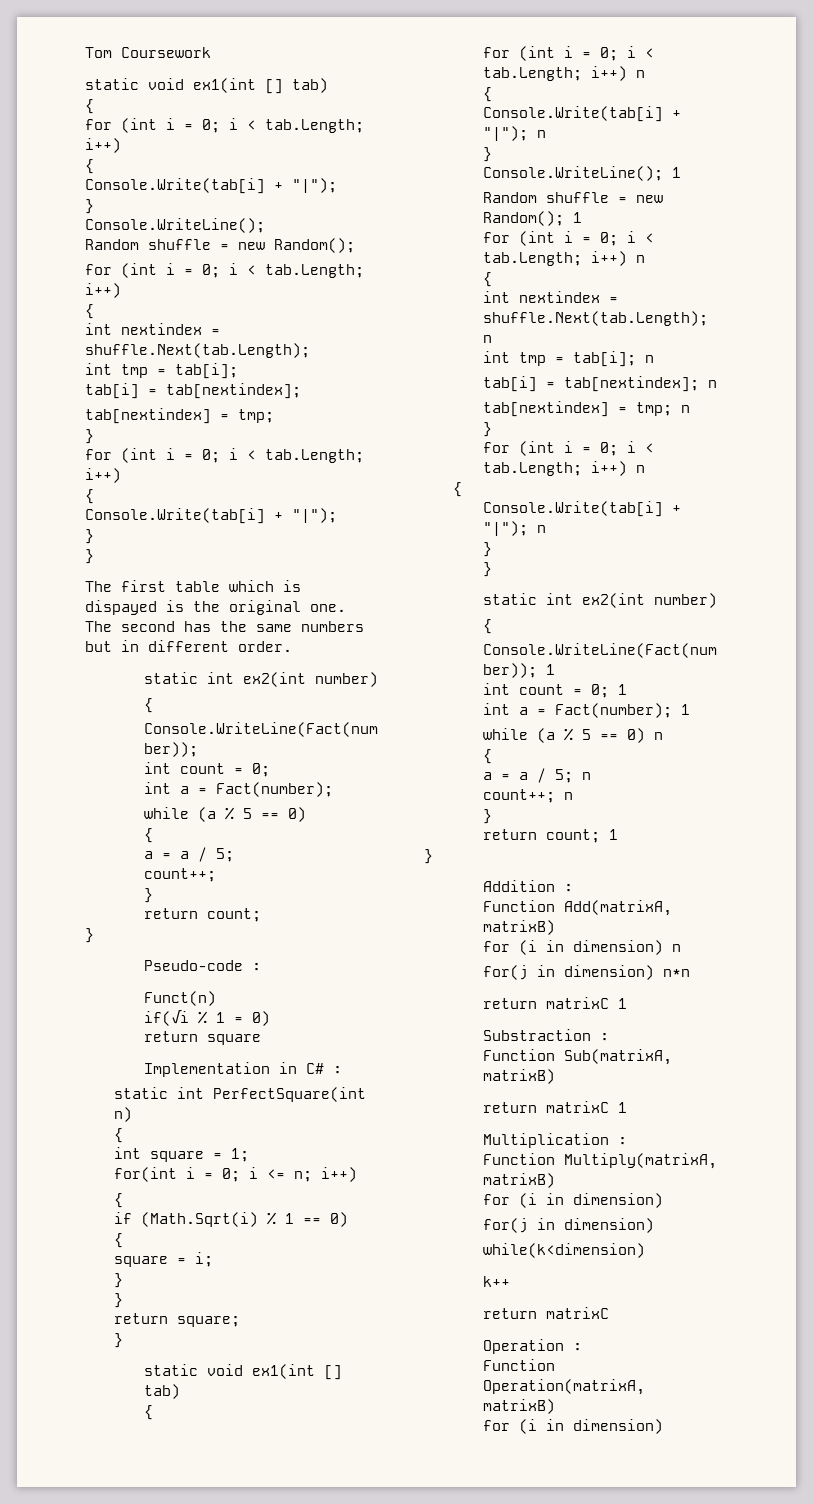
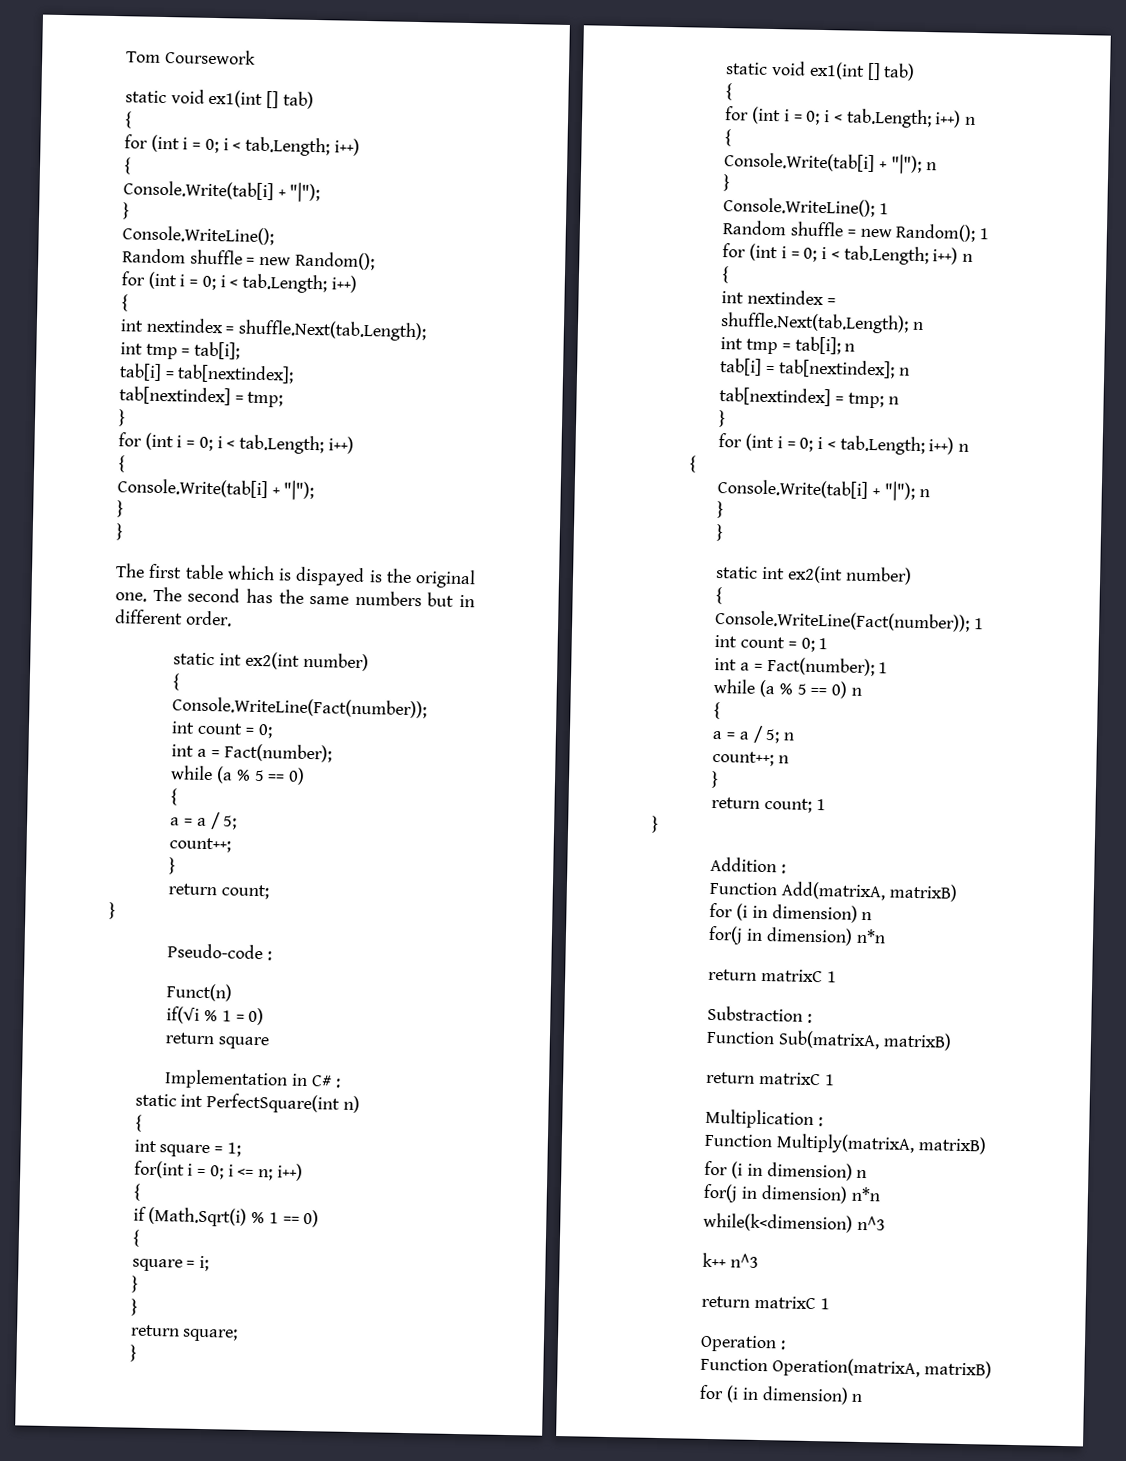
[482,1218,654,1233] // for(j in dimension) -> [856,1169,868,1179] [703,1183,881,1204] n // for(j in dimension) n*n
(645, 1250) none -> [857,1215,887,1231] n^3
[482,1307,609,1319] // return matrixC -> [730,1253,760,1268] [701,1295,830,1310] n^3 // return matrixC 1
(663, 1426) none -> [851,1393,863,1403] n

